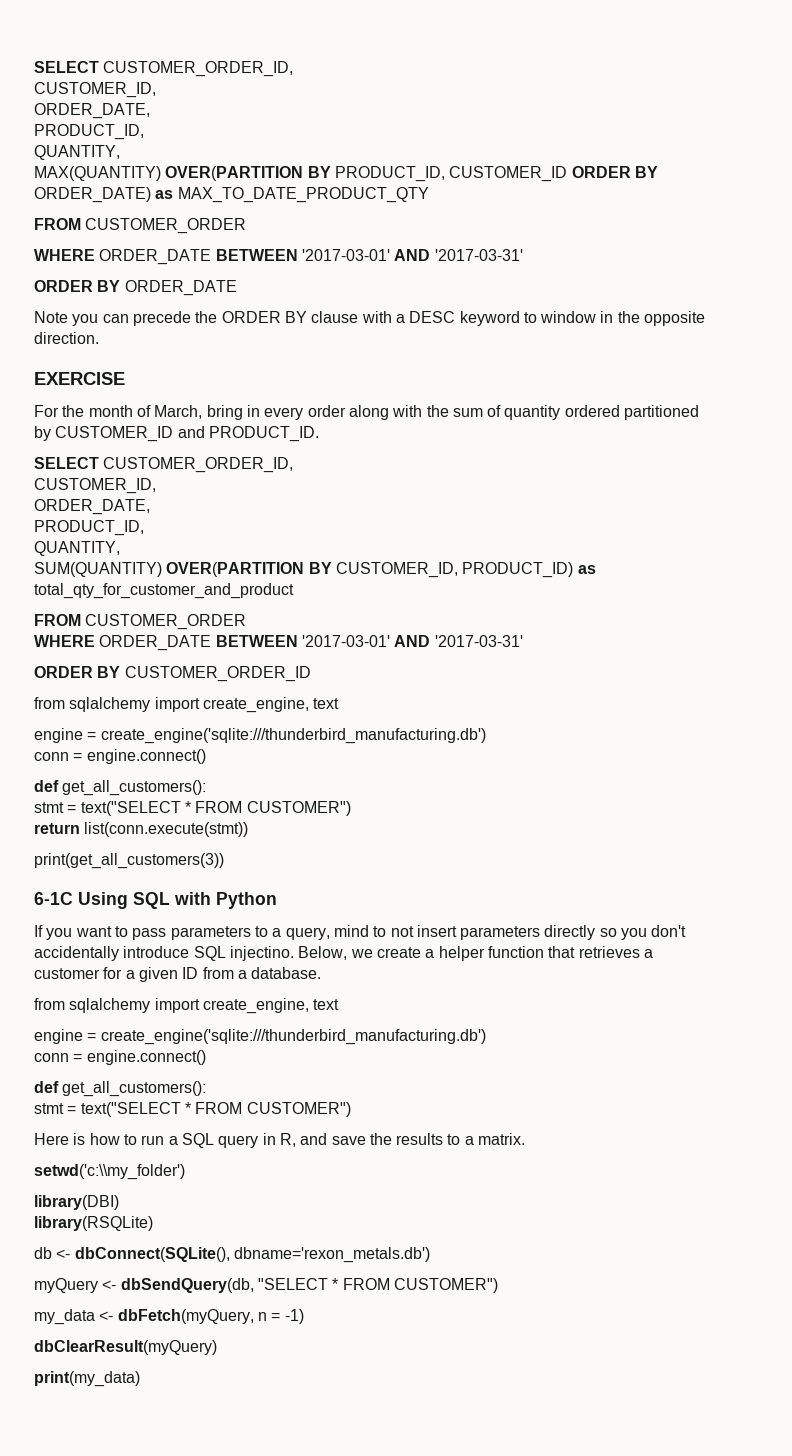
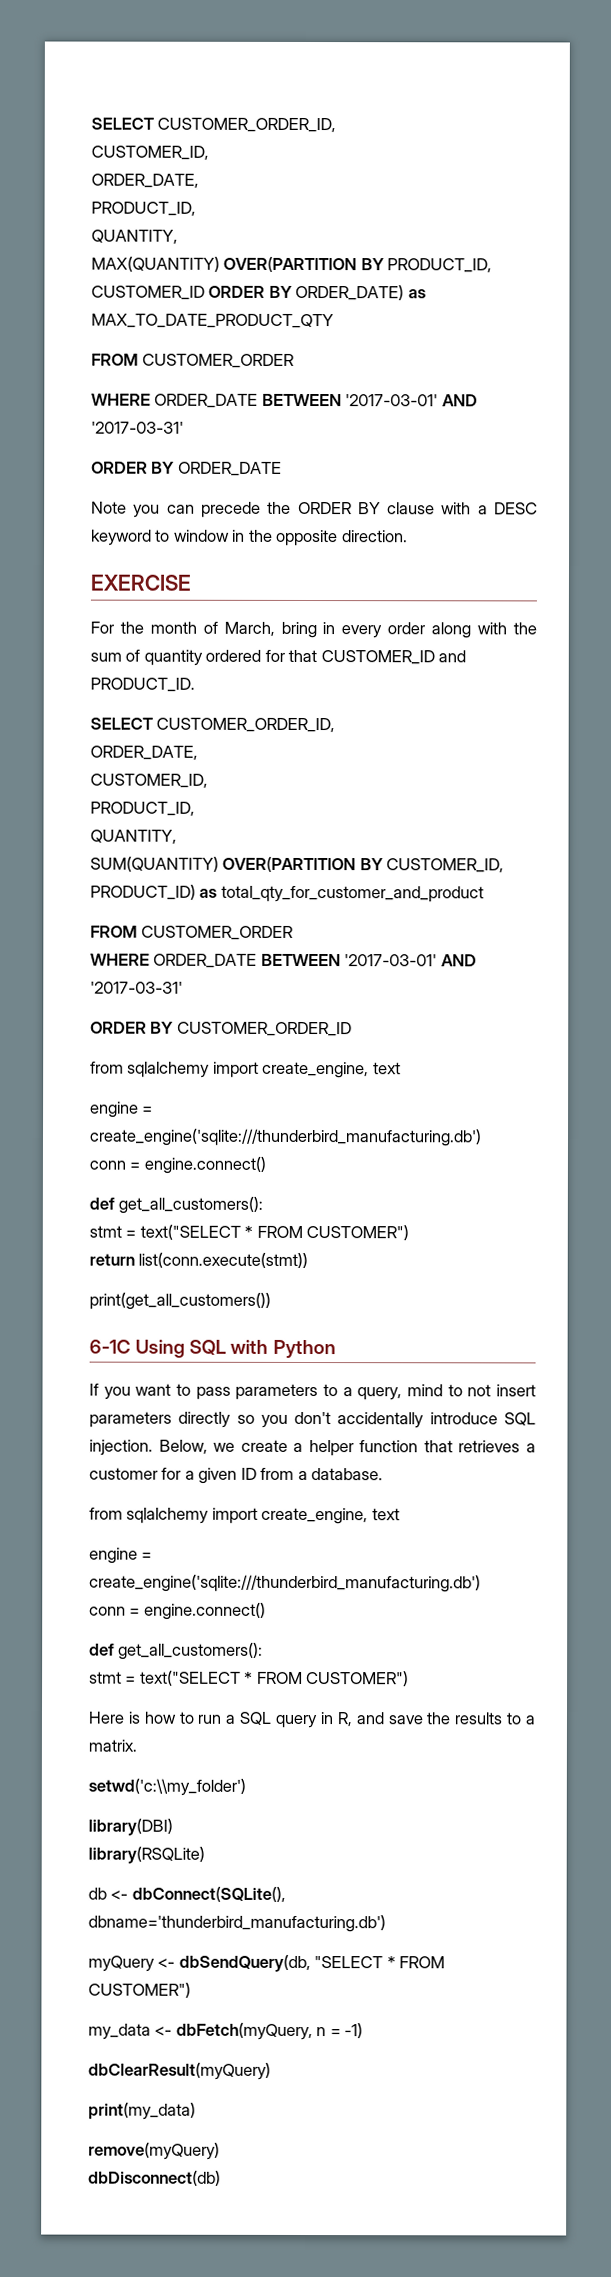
[624,405,700,420] [34,426,51,441] partitioned by -> [264,649,318,663] for that
[34,478,156,494] [34,499,150,515] // CUSTOMER_ID, // ORDER_DATE, -> [90,745,198,760] [90,773,208,788] // ORDER_DATE, // CUSTOMER_ID,
[34,853,224,869] print(get_all_customers(3)) -> [89,1292,271,1310] print(get_all_customers())
[229,946,294,961] injectino. -> [89,1439,153,1456] injection.
[233,1247,430,1263] dbname='rexon_metals.db') -> [88,1914,386,1933] dbname='thunderbird_manufacturing.db')
(140, 1379) none -> [88,2142,220,2160] [88,2170,221,2186] // remove(myQuery) // dbDisconnect(db)

